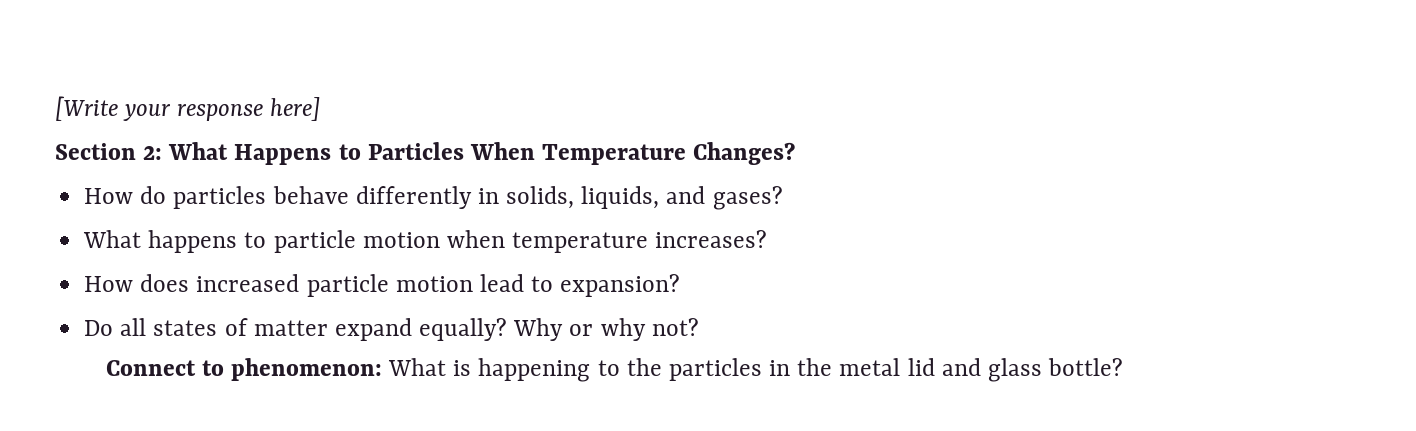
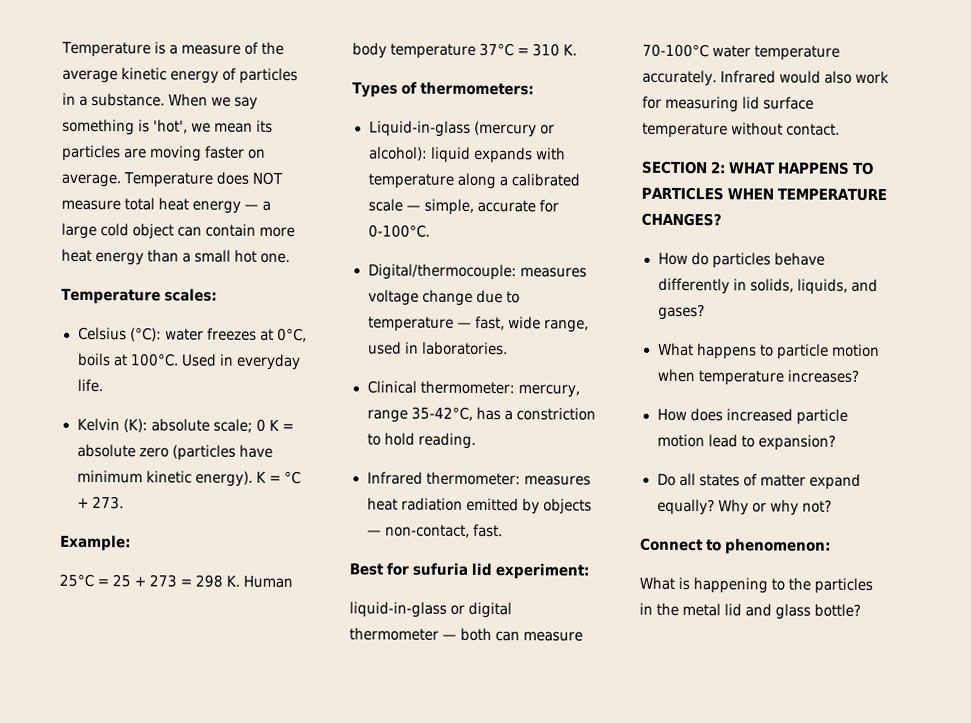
[55,96,321,121] [55,142,796,165] [Write your response here] // Section 2: What Happens to Particles When Temperature Changes? -> [61,41,285,58] [62,67,299,85] [62,92,259,110] [62,118,274,136] [62,144,267,162] [61,171,284,188] [61,197,272,214] [61,222,296,240] [61,248,291,266] [61,288,218,305] [77,326,307,343] [76,352,301,371] [76,378,103,393] [76,417,294,433] [76,443,273,461] [76,469,301,487] [76,496,124,510] [60,534,131,552] [59,573,294,589] [352,42,578,59] [352,81,535,98] [368,120,555,138] [368,146,566,164] [367,172,580,190] [367,198,559,215] [367,224,430,238] [367,263,587,281] [367,289,520,306] [367,315,589,333] [367,341,508,356] [366,380,580,398] [366,406,596,423] [366,432,476,449] [366,471,591,486] [366,497,592,515] [366,523,503,538] [349,562,590,580] [349,601,513,619] [349,627,584,642] [642,43,841,61] [642,69,890,87] [642,95,815,113] [642,122,841,139] [641,160,875,175] [641,186,888,202] [641,212,722,227] Temperature is a measure of the average kinetic energy of particles in a substance. When we say something is 'hot', we mean its particles are moving faster on average. Temperature does NOT measure total heat energy — a large cold object can contain more heat energy than a small hot one. // Temperature scales: // Celsius (°C): water freezes at 0°C, boils at 100°C. Used in everyday life. // Kelvin (K): absolute scale; 0 K = absolute zero (particles have minimum kinetic energy). K = °C + 273. // Example: // 25°C = 25 + 273 = 298 K. Human body temperature 37°C = 310 K. // Types of thermometers: // Liquid-in-glass (mercury or alcohol): liquid expands with temperature along a calibrated scale — simple, accurate for 0-100°C. // Digital/thermocouple: measures voltage change due to temperature — fast, wide range, used in laboratories. // Clinical thermometer: mercury, range 35-42°C, has a constriction to hold reading. // Infrared thermometer: measures heat radiation emitted by objects — non-contact, fast. // Best for sufuria lid experiment: // liquid-in-glass or digital thermometer — both can measure 70-100°C water temperature accurately. Infrared would also work for measuring lid surface temperature without contact. // SECTION 2: WHAT HAPPENS TO PARTICLES WHEN TEMPERATURE CHANGES?
(382, 369) none -> (832, 546) //

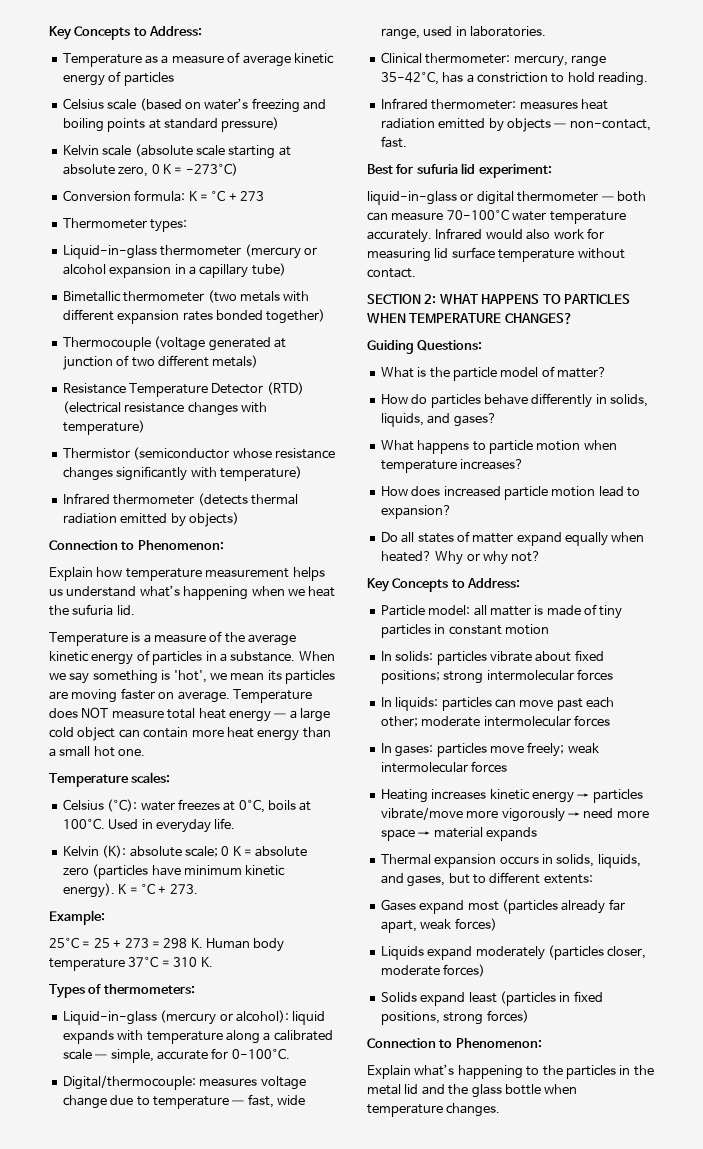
(61, 49) none -> [49,26,203,40] [62,52,334,67] [62,71,174,86] [62,98,326,113] [62,117,280,132] [62,144,291,159] [62,163,238,177] [62,190,264,202] [62,218,188,232] [62,244,317,259] [62,263,286,278] [62,290,310,303] [62,309,326,324] [62,336,286,351] [62,355,259,370] [62,382,304,397] [62,401,267,416] [62,420,145,435] [62,447,335,460] [62,466,302,481] [62,493,298,506] [62,512,239,527] [49,540,224,550] [49,567,325,581] [49,585,336,600] [49,604,135,616] Key Concepts to Address: // Temperature as a measure of average kinetic energy of particles // Celsius scale (based on water’s freezing and boiling points at standard pressure) // Kelvin scale (absolute scale starting at absolute zero, 0 K = -273°C) // Conversion formula: K = °C + 273 // Thermometer types: // Liquid-in-glass thermometer (mercury or alcohol expansion in a capillary tube) // Bimetallic thermometer (two metals with different expansion rates bonded together) // Thermocouple (voltage generated at junction of two different metals) // Resistance Temperature Detector (RTD) (electrical resistance changes with temperature) // Thermistor (semiconductor whose resistance changes significantly with temperature) // Infrared thermometer (detects thermal radiation emitted by objects) // Connection to Phenomenon: // Explain how temperature measurement helps us understand what’s happening when we heat the sufuria lid. //
(722, 219) none -> [367,340,483,354] [380,366,607,381] // Guiding Questions: // What is the particle model of matter?
[656,498,715,516] equally? -> [565,532,645,546] [380,551,432,562] equally when heated?
[640,537,832,555] [639,576,691,591] Connect to phenomenon: // What is -> [367,578,521,592] [380,604,623,619] [380,624,549,638] [380,650,604,665] [380,669,613,684] [380,697,614,711] [380,715,610,727] [380,742,599,757] [380,761,508,773] [380,789,643,803] [380,807,649,822] [380,827,537,841] [380,854,641,868] [380,872,593,887] [380,899,625,914] [380,918,497,933] [380,945,647,960] [380,964,486,977] [380,991,603,1006] [380,1010,529,1025] [367,1038,542,1048] [367,1064,455,1079] Key Concepts to Address: // Particle model: all matter is made of tiny particles in constant motion // In solids: particles vibrate about fixed positions; strong intermolecular forces // In liquids: particles can move past each other; moderate intermolecular forces // In gases: particles move freely; weak intermolecular forces // Heating increases kinetic energy → particles vibrate/move more vigorously → need more space → material expands // Thermal expansion occurs in solids, liquids, and gases, but to different extents: // Gases expand most (particles already far apart, weak forces) // Liquids expand moderately (particles closer, moderate forces) // Solids expand least (particles in fixed positions, strong forces) // Connection to Phenomenon: // Explain what’s
[775,603,862,620] glass bottle? -> [448,1084,578,1098] [367,1103,501,1117] the glass bottle when temperature changes.

